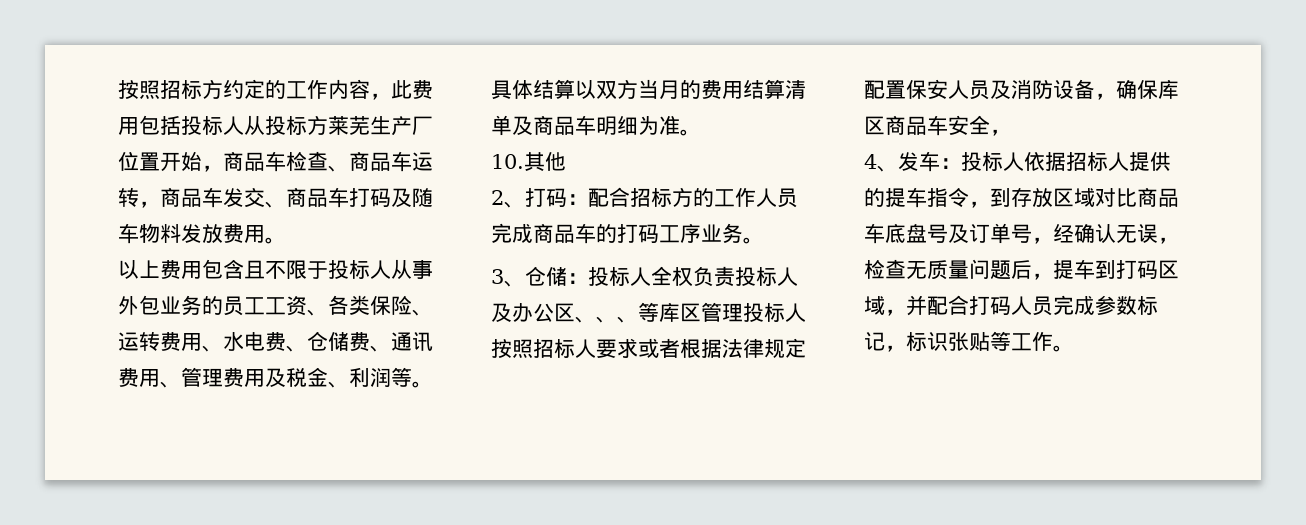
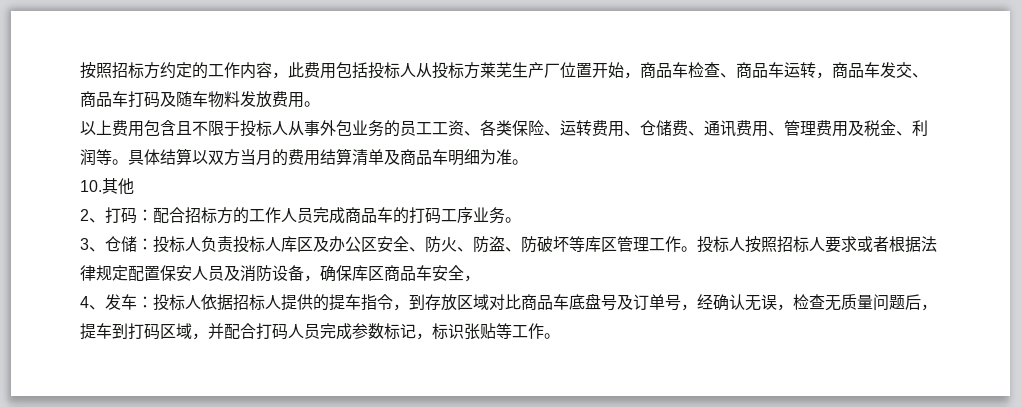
[223,332,307,352] 水电费、 -> (640, 133) none
[651,266,693,287] 全权 -> (201, 244) none
(798, 276) none -> [281,236,313,252] 库区
[575,316,638,323] 、、、 -> [377,236,569,253] 安全、防火、防盗、防破坏
(743, 312) none -> [649,236,697,252] 工作。

